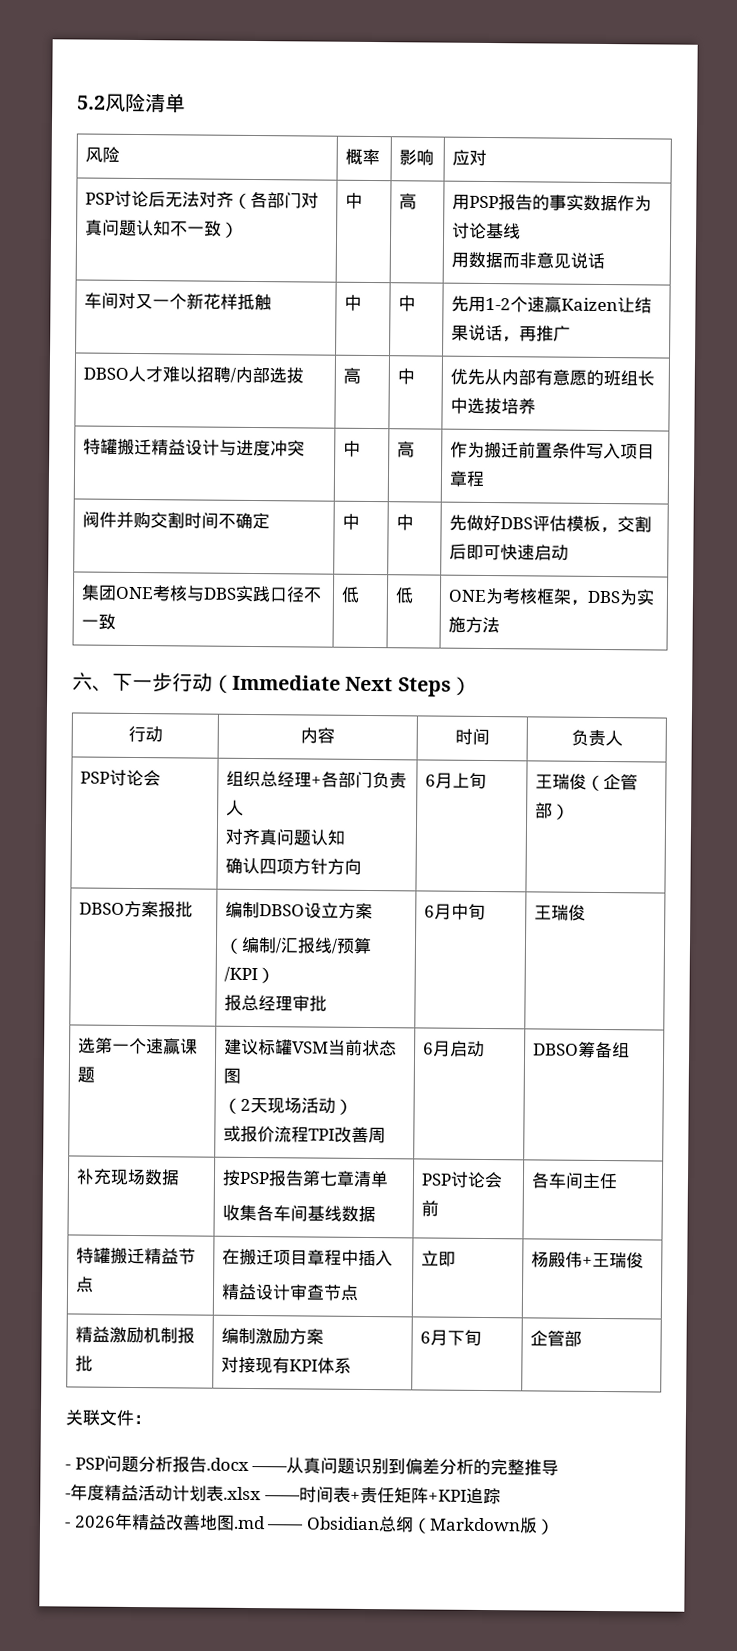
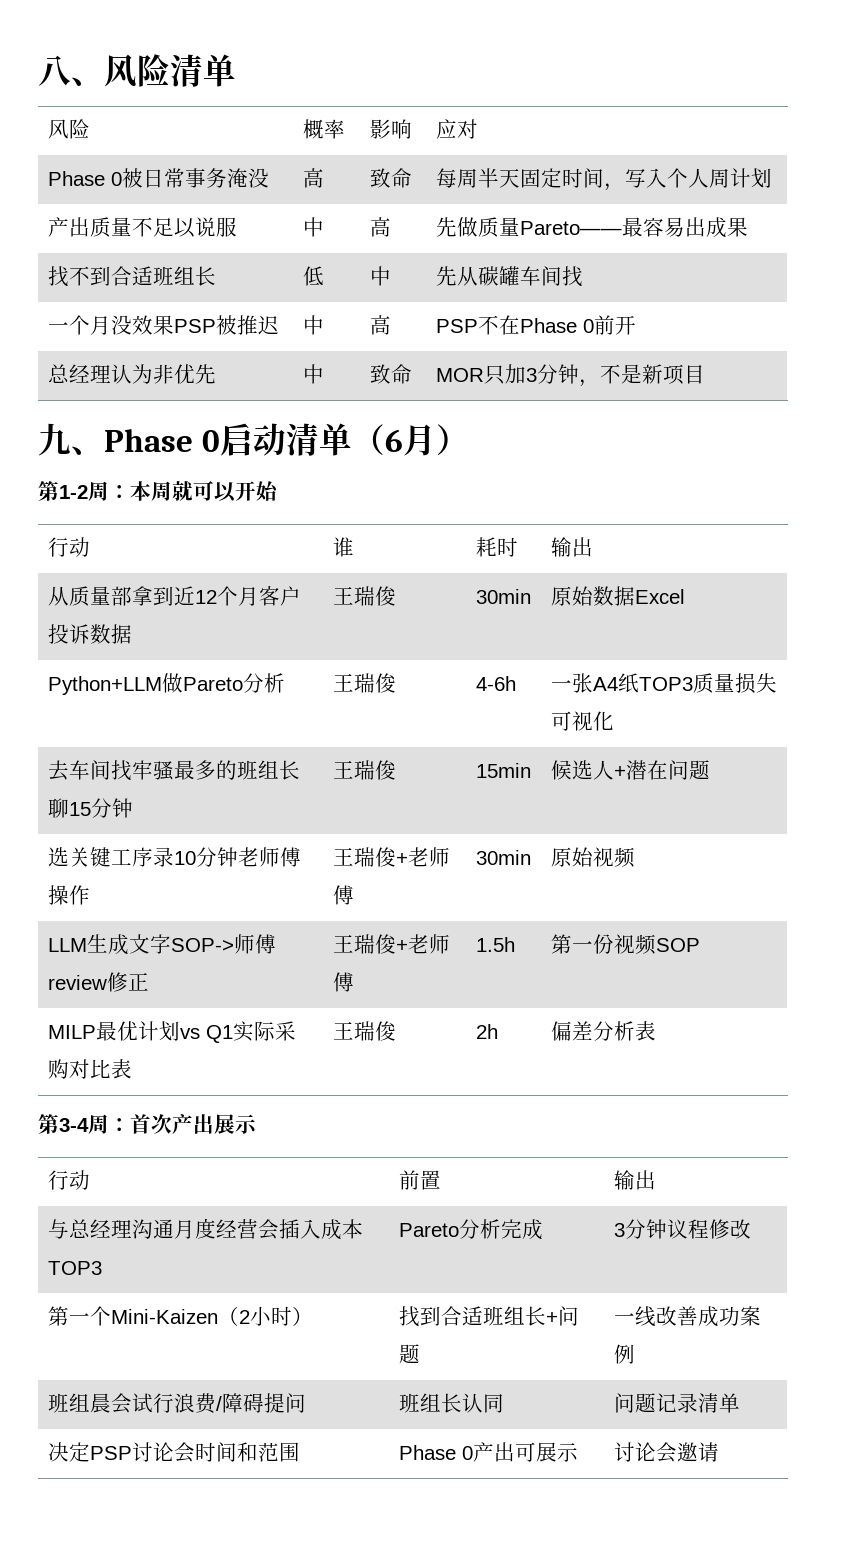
[77,95,106,110] 5.2 -> [38,55,104,86] 八、
[84,190,319,209] [84,219,239,238] [344,192,363,209] [398,193,417,210] [451,194,652,212] [451,222,521,240] [450,251,605,270] [83,292,272,311] [343,294,362,311] [397,295,416,312] [450,295,652,314] [450,324,571,343] [82,365,304,384] [342,367,361,384] [396,368,415,385] [449,368,655,387] [449,397,536,415] [82,438,305,457] [342,440,361,457] [396,441,415,458] [449,441,655,460] [448,470,485,487] [81,511,270,530] [341,513,360,530] [395,514,414,531] [448,514,652,534] [448,543,569,561] [80,584,322,603] [80,613,116,630] [340,586,360,603] [394,587,414,604] [447,587,655,606] [447,616,500,634] [72,672,472,697] [127,725,163,743] [300,727,335,744] [454,728,490,746] [570,729,623,747] [79,769,161,787] [225,770,407,789] [225,799,244,816] [224,828,345,846] [224,857,362,875] [424,772,487,790] [534,773,638,792] [534,802,570,820] [78,900,193,918] [224,901,373,920] [223,936,372,955] [223,966,275,984] [223,994,327,1012] [423,903,486,921] [533,904,586,921] [77,1037,198,1055] [76,1066,95,1083] [223,1038,397,1057] [222,1067,241,1084] [222,1097,353,1115] [222,1125,386,1144] [422,1040,485,1057] [532,1041,630,1059] [75,1168,180,1186] [221,1169,389,1188] [221,1204,376,1223] [420,1171,503,1189] [420,1200,439,1217] [530,1172,618,1190] [75,1247,196,1265] [74,1276,94,1293] [221,1248,393,1267] [220,1283,359,1301] [420,1250,456,1267] [530,1251,644,1269] [74,1326,195,1344] [74,1355,93,1372] [220,1327,324,1345] [220,1356,352,1374] [419,1329,482,1346] [529,1330,582,1347] [65,1409,151,1427] [65,1455,560,1476] [65,1483,501,1505] [64,1512,555,1535] PSP讨论后无法对齐（各部门对真问题认知不一致） | 中 | 高 | 用PSP报告的事实数据作为讨论基线 // 用数据而非意见说话 // 车间对又一个新花样抵触 | 中 | 中 | 先用1-2个速赢Kaizen让结果说话，再推广 // DBSO人才难以招聘/内部选拔 | 高 | 中 | 优先从内部有意愿的班组长中选拔培养 // 特罐搬迁精益设计与进度冲突 | 中 | 高 | 作为搬迁前置条件写入项目章程 // 阀件并购交割时间不确定 | 中 | 中 | 先做好DBS评估模板，交割后即可快速启动 // 集团ONE考核与DBS实践口径不一致 | 低 | 低 | ONE为考核框架，DBS为实施方法 // 六、下一步行动（Immediate Next Steps） // 行动 | 内容 | 时间 | 负责人 // PSP讨论会 | 组织总经理+各部门负责人 // 对齐真问题认知 // 确认四项方针方向 | 6月上旬 | 王瑞俊（企管部） // DBSO方案报批 | 编制DBSO设立方案 // （编制/汇报线/预算/KPI） // 报总经理审批 | 6月中旬 | 王瑞俊 // 选第一个速赢课题 | 建议标罐VSM当前状态图 // （2天现场活动） // 或报价流程TPI改善周 | 6月启动 | DBSO筹备组 // 补充现场数据 | 按PSP报告第七章清单 // 收集各车间基线数据 | PSP讨论会前 | 各车间主任 // 特罐搬迁精益节点 | 在搬迁项目章程中插入 // 精益设计审查节点 | 立即 | 杨殿伟+王瑞俊 // 精益激励机制报批 | 编制激励方案 // 对接现有KPI体系 | 6月下旬 | 企管部 // 关联文件： // - PSP问题分析报告.docx ——从真问题识别到偏差分析的完整推导 // -年度精益活动计划表.xlsx ——时间表+责任矩阵+KPI追踪 // - 2026年精益改善地图.md —— Obsidian总纲（Markdown版） -> [47,168,269,188] [302,168,324,188] [369,168,412,188] [435,168,772,191] [47,217,237,238] [302,217,324,237] [369,217,391,237] [435,217,748,238] [47,266,216,287] [302,266,324,286] [369,266,391,286] [435,266,583,287] [47,315,279,335] [302,315,324,335] [369,315,391,335] [435,315,636,335] [47,364,216,384] [302,364,324,384] [369,364,412,384] [435,364,705,387] [38,423,469,456] [38,481,279,502] [47,537,90,557] [332,537,354,557] [475,537,518,557] [550,537,593,557] [47,586,301,606] [47,624,132,644] [332,586,396,606] [475,589,531,604] [550,586,685,606] [47,673,285,695] [332,673,396,693] [475,676,516,691] [550,673,777,694] [550,711,614,731] [47,760,300,781] [47,798,133,818] [332,760,396,780] [475,763,531,778] [550,760,710,780] [47,847,301,867] [47,885,90,905] [332,847,450,867] [332,885,354,905] [475,850,531,865] [550,847,635,868] [47,934,276,955] [47,972,149,992] [332,934,450,954] [332,972,354,992] [475,937,515,952] [550,934,700,955] [47,1021,296,1043] [47,1059,132,1079] [332,1021,396,1041] [475,1024,498,1039] [550,1021,656,1041] [38,1114,257,1134] [47,1170,90,1190] [398,1170,441,1190] [613,1170,656,1190] [47,1218,363,1240] [47,1261,102,1275] [398,1219,543,1240] [613,1219,751,1239] [47,1306,313,1326] [398,1306,579,1327] [398,1344,420,1364] [613,1306,761,1327] [613,1344,635,1364] [47,1393,306,1414] [398,1393,504,1413] [613,1393,740,1413] [47,1442,300,1463] [398,1442,578,1462] [613,1442,719,1463] Phase 0被日常事务淹没 | 高 | 致命 | 每周半天固定时间，写入个人周计划 // 产出质量不足以说服 | 中 | 高 | 先做质量Pareto——最容易出成果 // 找不到合适班组长 | 低 | 中 | 先从碳罐车间找 // 一个月没效果PSP被推迟 | 中 | 高 | PSP不在Phase 0前开 // 总经理认为非优先 | 中 | 致命 | MOR只加3分钟，不是新项目 // 九、Phase 0启动清单（6月） // 第1-2周：本周就可以开始 // 行动 | 谁 | 耗时 | 输出 // 从质量部拿到近12个月客户投诉数据 | 王瑞俊 | 30min | 原始数据Excel // Python+LLM做Pareto分析 | 王瑞俊 | 4-6h | 一张A4纸TOP3质量损失可视化 // 去车间找牢骚最多的班组长聊15分钟 | 王瑞俊 | 15min | 候选人+潜在问题 // 选关键工序录10分钟老师傅操作 | 王瑞俊+老师傅 | 30min | 原始视频 // LLM生成文字SOP->师傅review修正 | 王瑞俊+老师傅 | 1.5h | 第一份视频SOP // MILP最优计划vs Q1实际采购对比表 | 王瑞俊 | 2h | 偏差分析表 // 第3-4周：首次产出展示 // 行动 | 前置 | 输出 // 与总经理沟通月度经营会插入成本TOP3 | Pareto分析完成 | 3分钟议程修改 // 第一个Mini-Kaizen（2小时） | 找到合适班组长+问题 | 一线改善成功案例 // 班组晨会试行浪费/障碍提问 | 班组长认同 | 问题记录清单 // 决定PSP讨论会时间和范围 | Phase 0产出可展示 | 讨论会邀请

